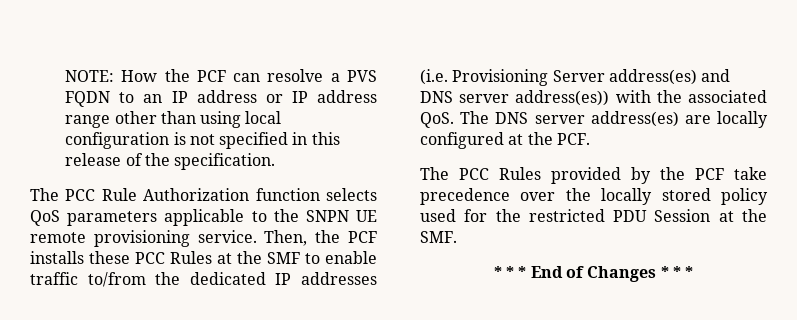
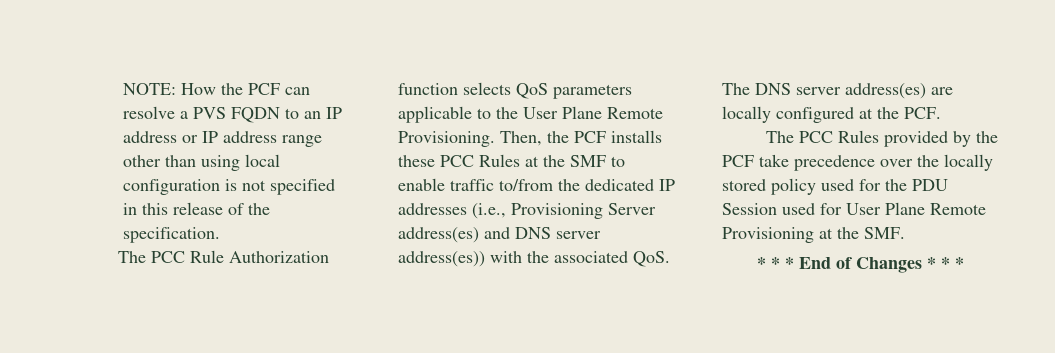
[305,210,378,222] [30,230,257,247] SNPN UE remote provisioning service. -> [523,106,663,119] [398,131,495,147] User Plane Remote Provisioning.
[420,69,448,85] (i.e. -> [472,203,506,219] (i.e.,
[528,209,605,222] restricted -> (907, 185) none
(711, 215) none -> [782,202,986,215] [722,227,814,243] used for User Plane Remote Provisioning

